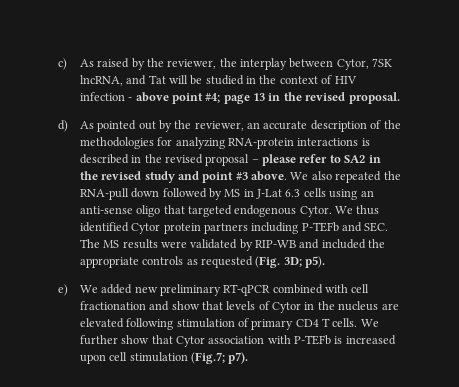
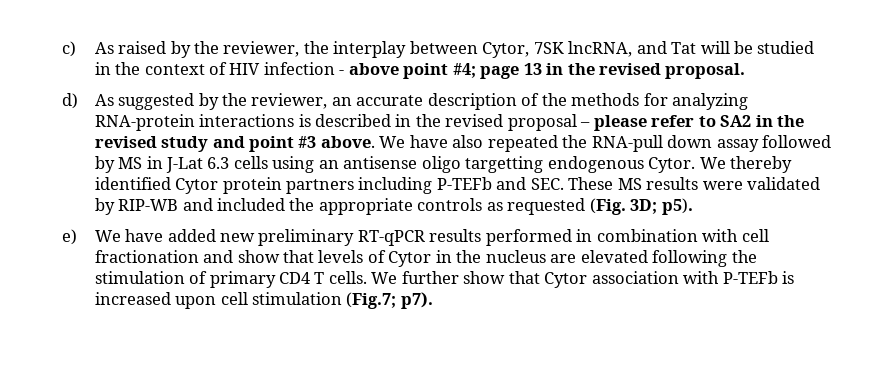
[97,120,156,132] pointed out -> [118,93,195,110] suggested
[79,137,154,149] methodologies -> [571,93,640,106] methods
(309, 176) none -> [409,135,448,148] have
(160, 193) none -> [716,139,759,152] assay
[79,205,232,217] anti-sense oligo that targeted -> [343,156,544,173] antisense oligo targetting
[356,205,380,215] thus -> [729,156,792,173] thereby
[79,239,100,248] The -> [568,177,614,190] These
(98, 289) none -> [125,229,164,242] have
[272,284,323,294] combined -> [429,229,698,246] results performed in combination
(174, 324) none -> [731,250,757,263] the

